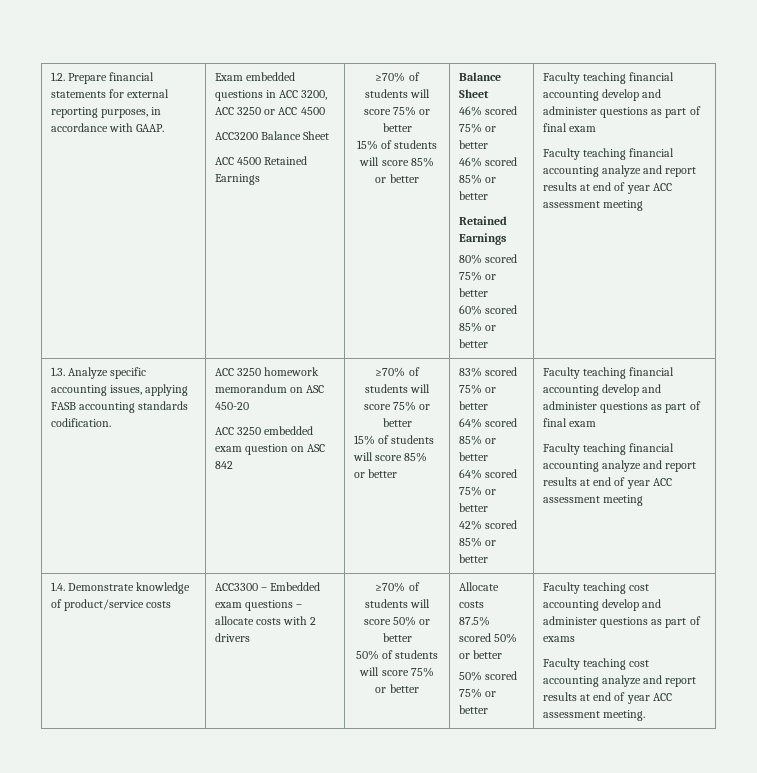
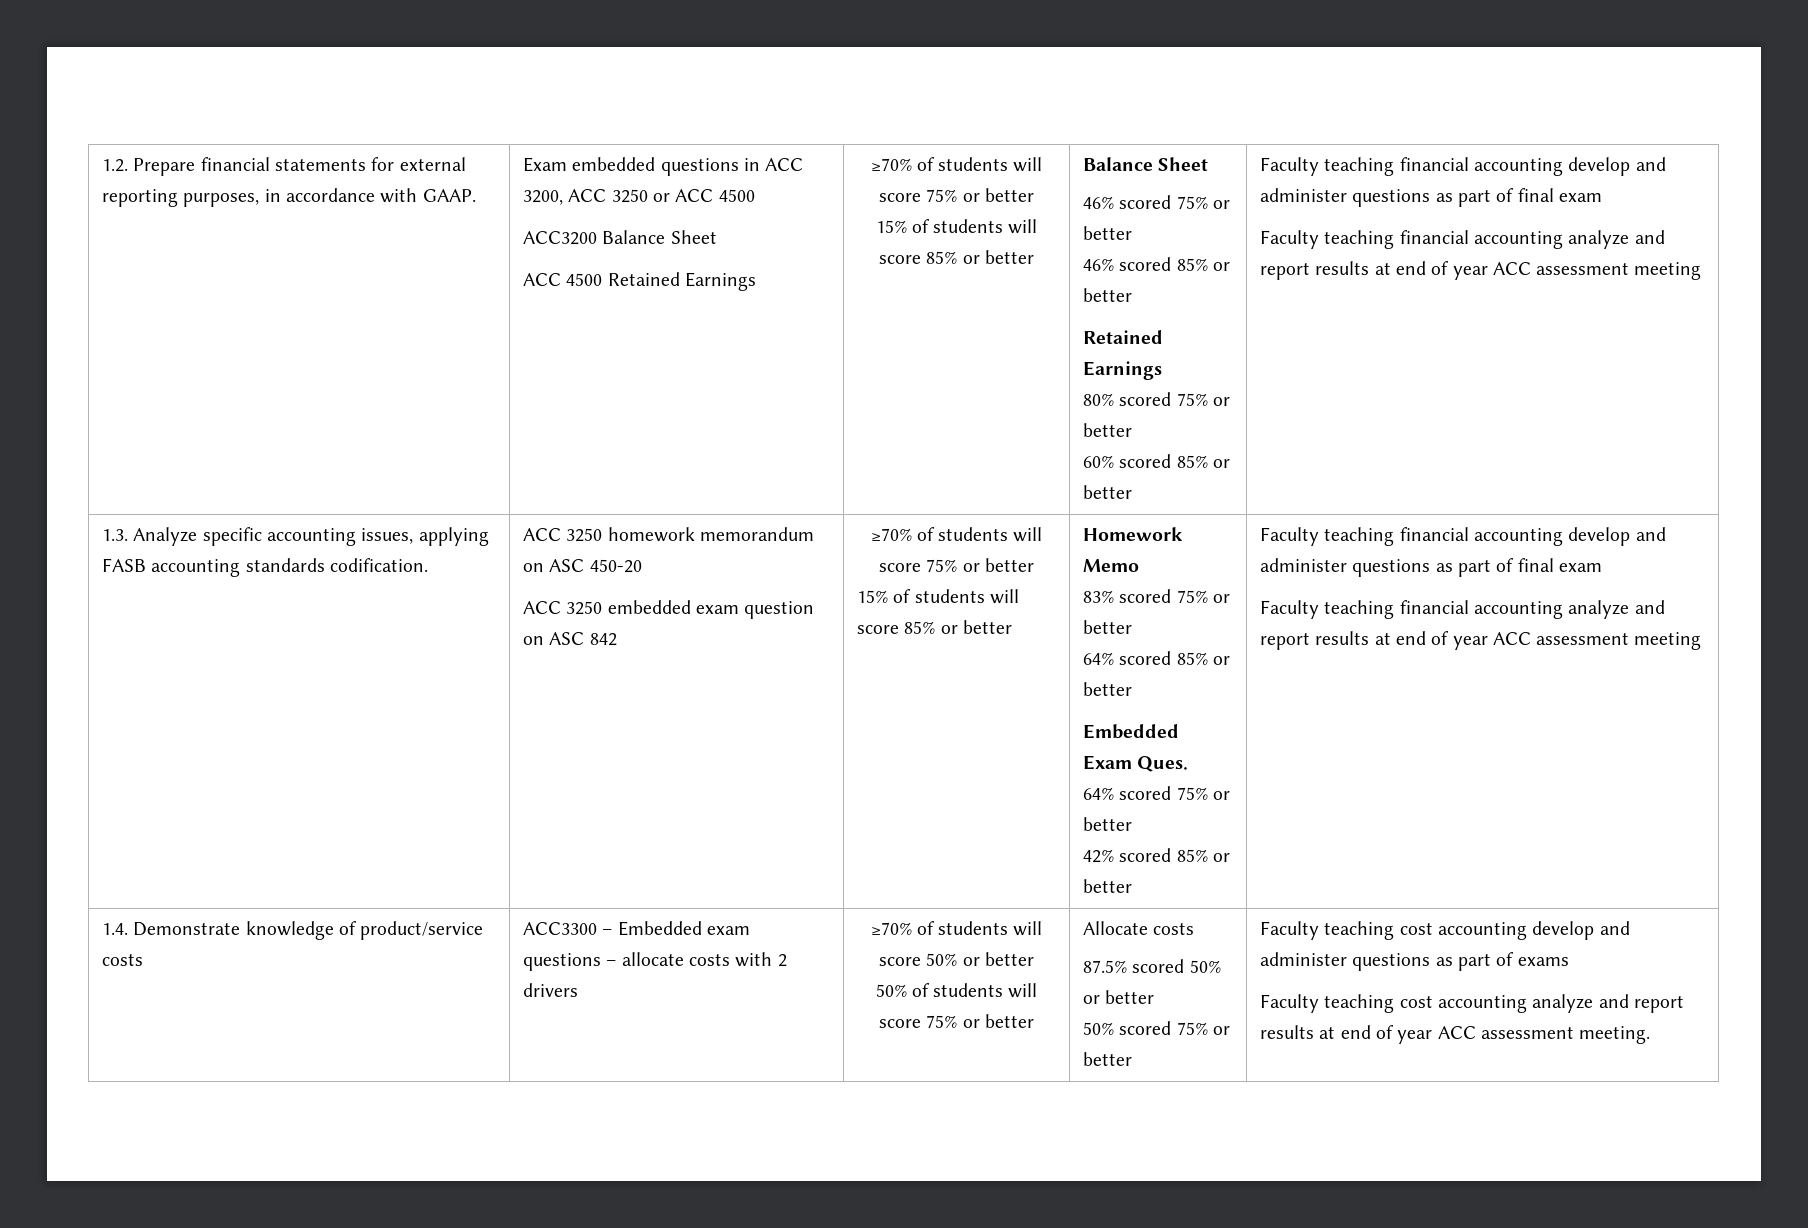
(398, 473) none -> [1083,527,1184,541] [1083,559,1140,572] Homework Memo //
(489, 456) none -> [1083,724,1180,739] [1083,755,1189,772] // Embedded Exam Ques.

